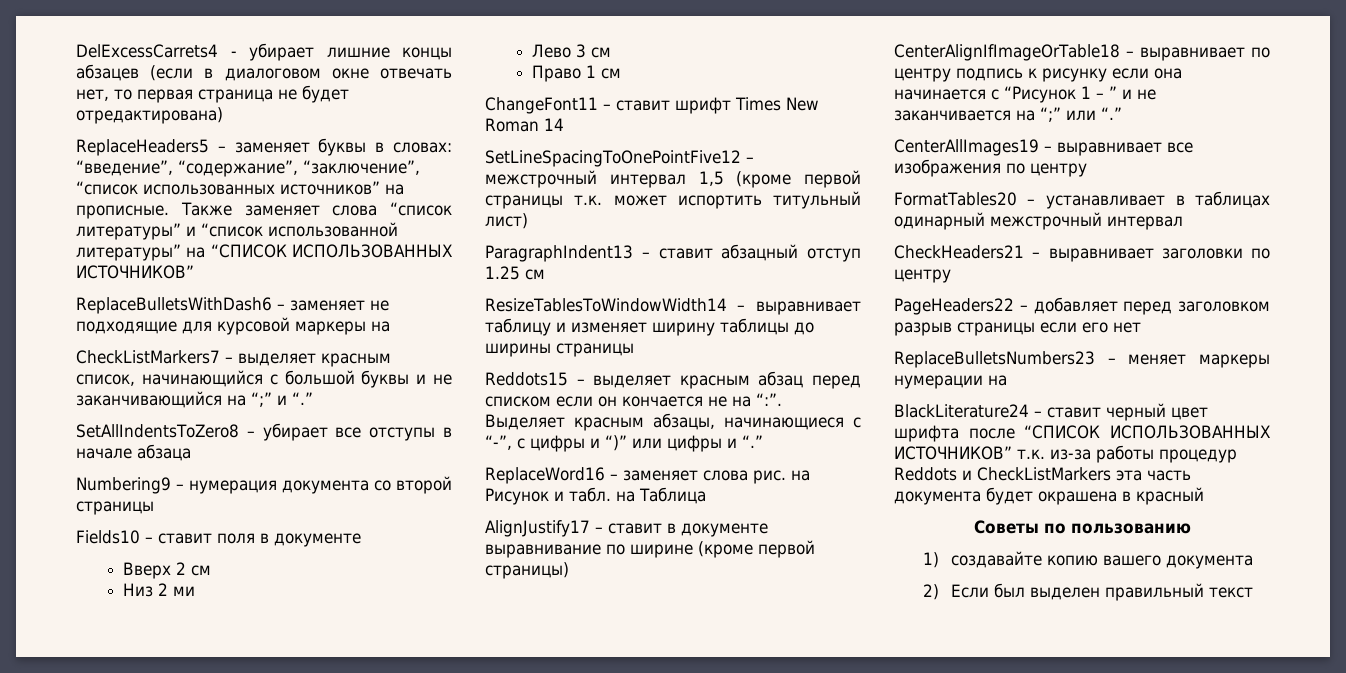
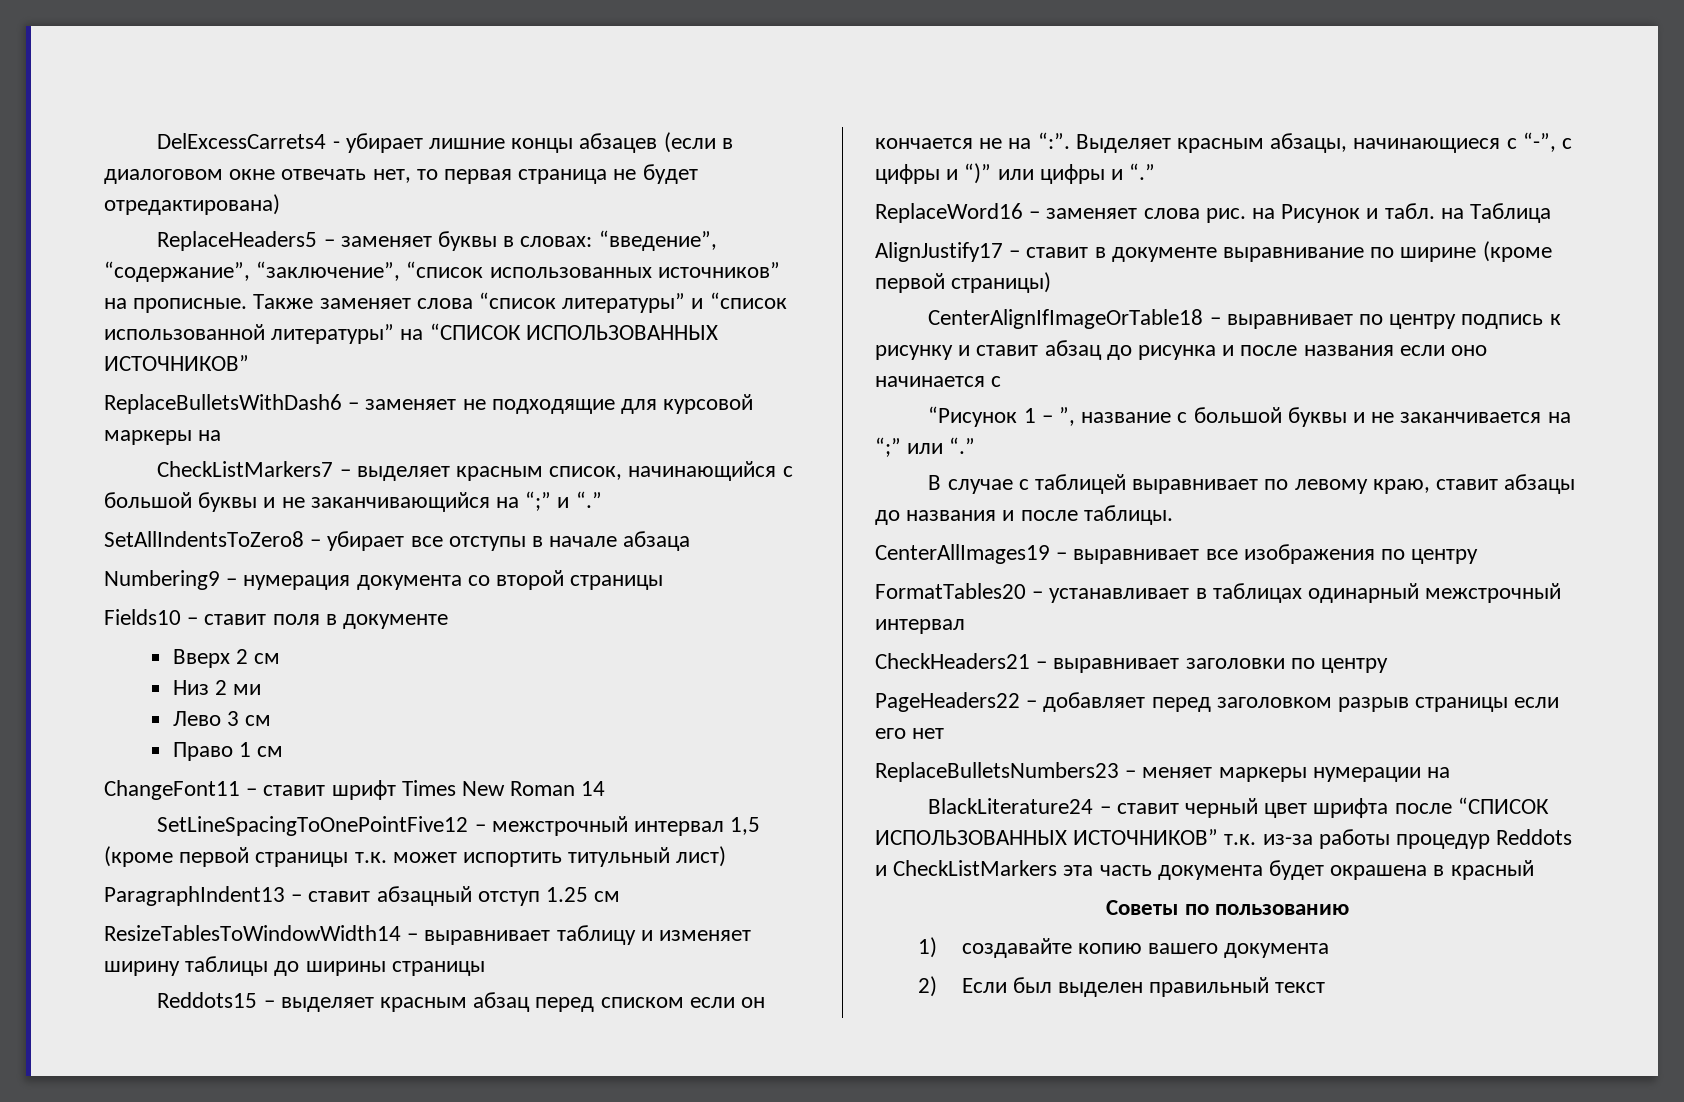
[1112,68,1182,79] если она -> [958,340,1488,360] и ставит абзац до рисунка и после названия если оно
(999, 94) none -> (1002, 381) //
[1109,86,1117,99] ” -> [1058,407,1347,427] ”, название с большой буквы
(1122, 113) none -> [928,474,1576,494] [875,505,1173,525] // В случае с таблицей выравнивает по левому краю, ставит абзацы до названия и после таблицы.

